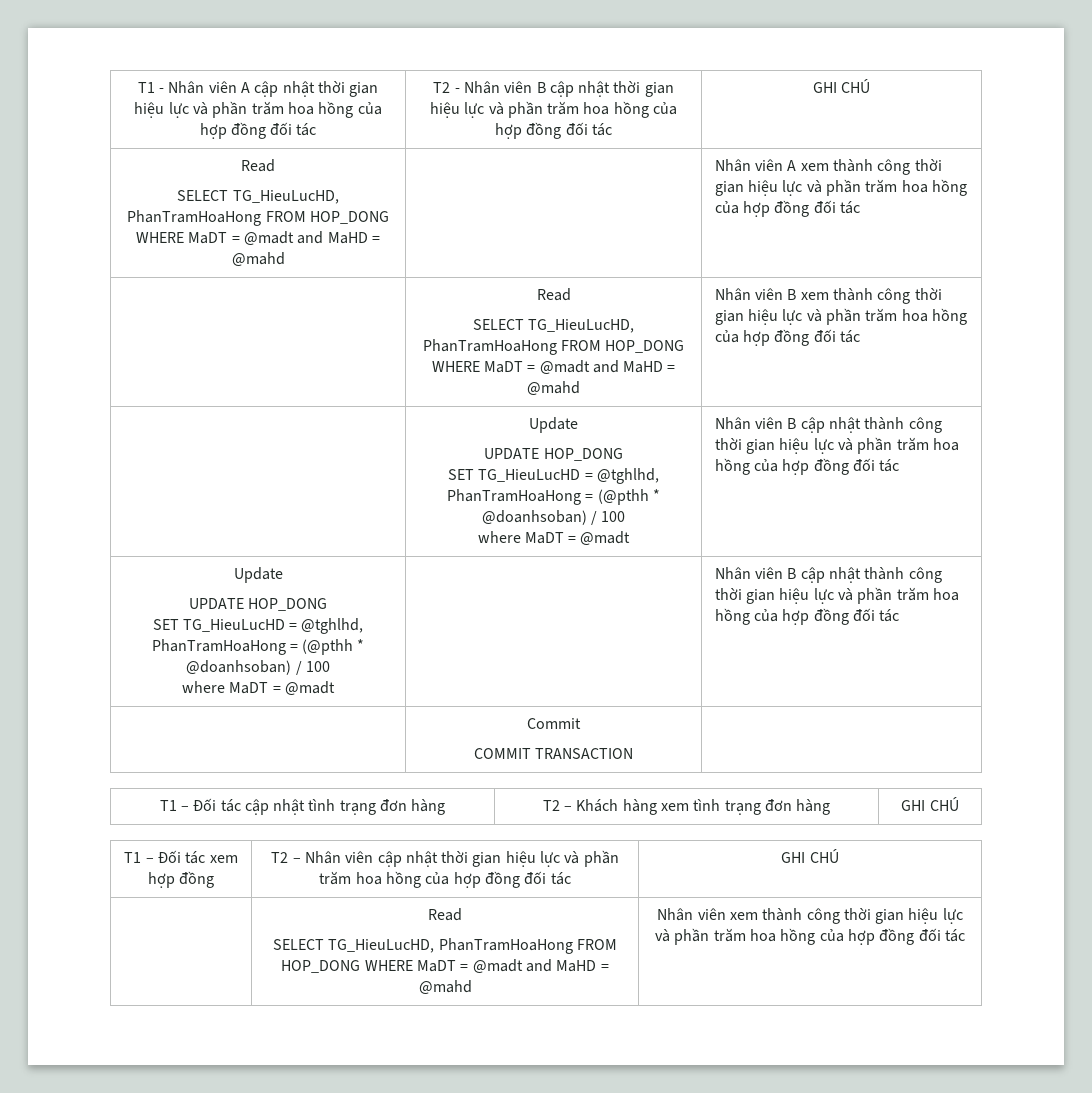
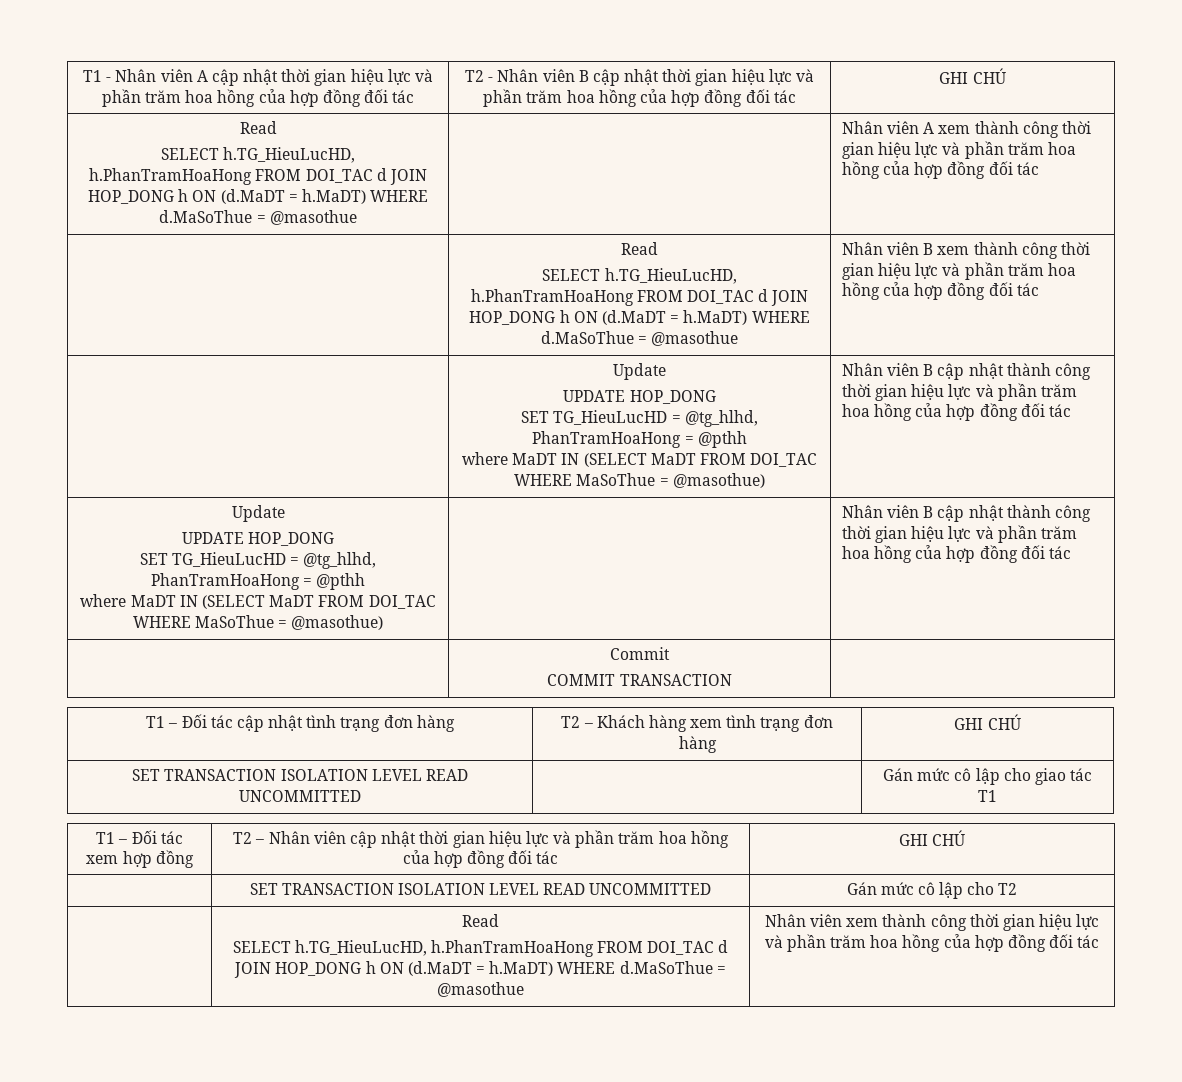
[232,190,339,204] [127,210,389,226] [136,231,380,246] [231,252,285,267] TG_HieuLucHD, PhanTramHoaHong FROM HOP_DONG WHERE MaDT = @madt and MaHD = @mahd -> [223,147,356,163] [89,168,427,185] [87,189,429,204] [159,210,357,225] h.TG_HieuLucHD, h.PhanTramHoaHong FROM DOI_TAC d JOIN HOP_DONG h ON (d.MaDT = h.MaDT) WHERE d.MaSoThue = @masothue
[528,319,635,333] [422,339,685,355] [431,360,676,375] [527,381,580,396] TG_HieuLucHD, PhanTramHoaHong FROM HOP_DONG WHERE MaDT = @madt and MaHD = @mahd -> [604,268,737,284] [470,289,809,306] [469,310,810,325] [540,331,739,346] h.TG_HieuLucHD, h.PhanTramHoaHong FROM DOI_TAC d JOIN HOP_DONG h ON (d.MaDT = h.MaDT) WHERE d.MaSoThue = @masothue
[596,468,659,484] [447,489,660,505] [481,510,626,525] [477,531,631,546] @tghlhd, PhanTramHoaHong = (@pthh * @doanhsoban) / 100 // where MaDT = @madt -> [684,410,758,427] [532,431,747,448] [461,452,818,467] [514,473,765,488] @tg_hlhd, PhanTramHoaHong = @pthh // where MaDT IN (SELECT MaDT FROM DOI_TAC WHERE MaSoThue = @masothue)
[301,618,364,634] [151,639,365,655] [186,660,330,675] [182,681,335,696] @tghlhd, PhanTramHoaHong = (@pthh * @doanhsoban) / 100 // where MaDT = @madt -> [303,552,377,569] [150,573,366,590] [80,594,436,609] [132,615,384,630] @tg_hlhd, PhanTramHoaHong = @pthh // where MaDT IN (SELECT MaDT FROM DOI_TAC WHERE MaSoThue = @masothue)
(959, 804) none -> [132,769,468,781] [239,790,361,802] [882,768,1093,785] [978,790,998,802] // SET TRANSACTION ISOLATION LEVEL READ UNCOMMITTED | | Gán mức cô lập cho giao tác T1
[428,908,462,921] [273,938,617,954] [281,959,609,974] [418,980,472,995] Read // SELECT TG_HieuLucHD, PhanTramHoaHong FROM HOP_DONG WHERE MaDT = @madt and MaHD = @mahd -> [249,883,712,895] [846,882,1018,899] [462,914,499,927] [232,940,729,957] [234,961,726,978] [437,982,524,997] SET TRANSACTION ISOLATION LEVEL READ UNCOMMITTED | Gán mức cô lập cho T2 // | Read // SELECT h.TG_HieuLucHD, h.PhanTramHoaHong FROM DOI_TAC d JOIN HOP_DONG h ON (d.MaDT = h.MaDT) WHERE d.MaSoThue = @masothue

